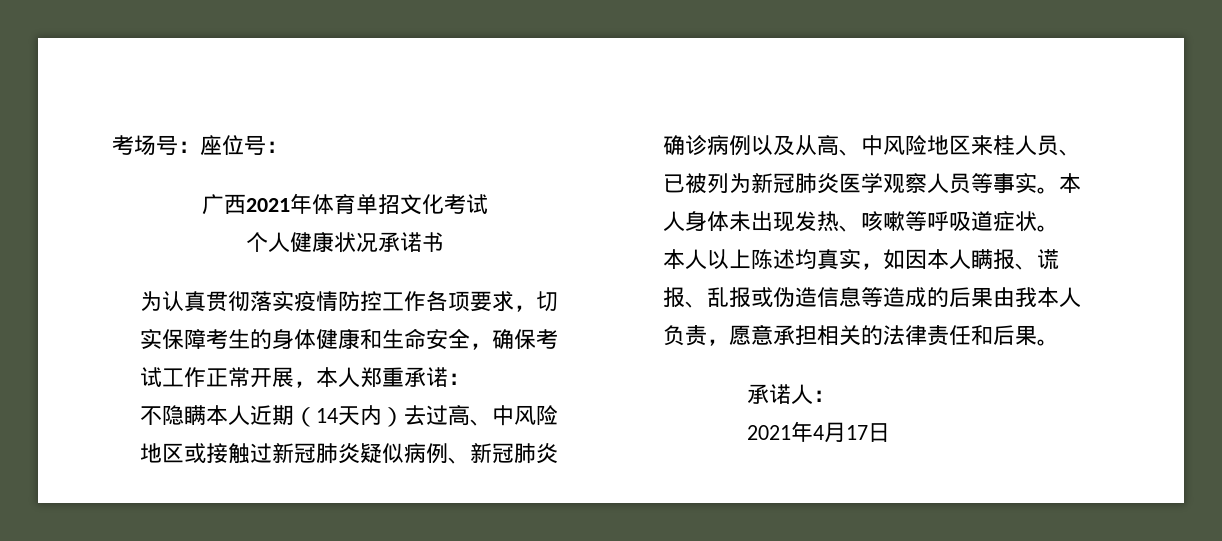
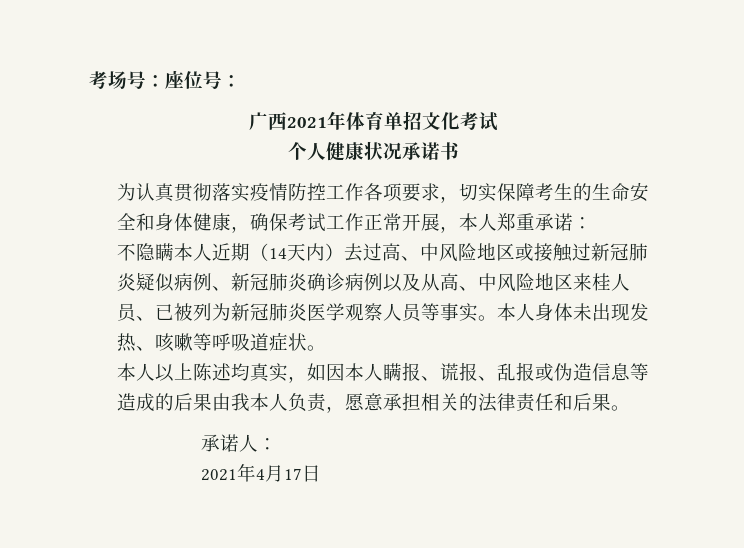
[271,328,470,350] 身体健康和生命安全 -> [592,182,650,202] [117,213,232,231] 生命安全和身体健康

